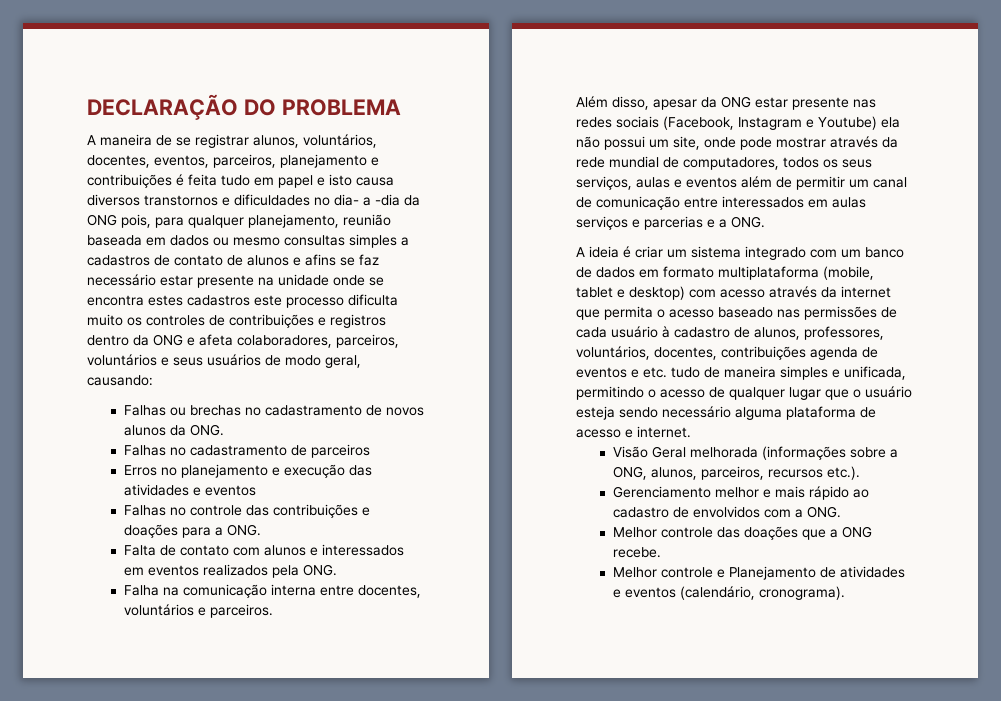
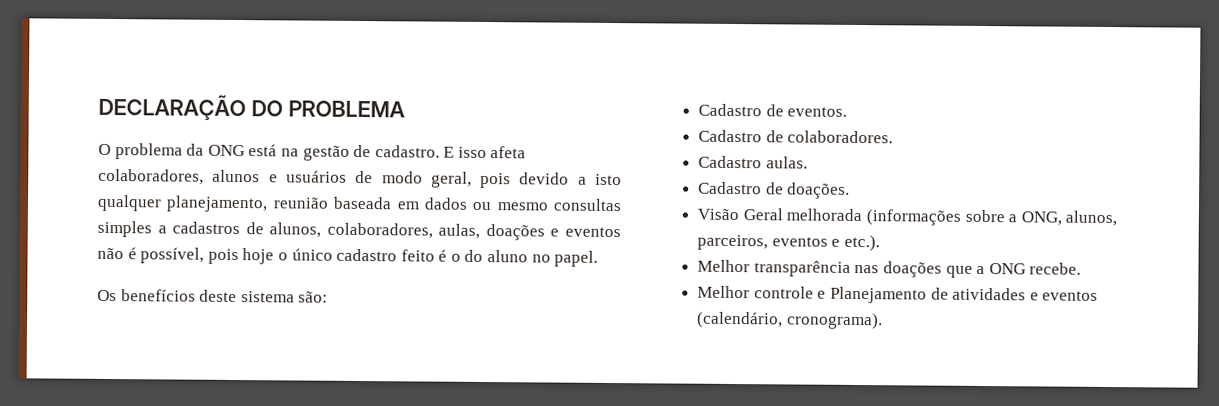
[87,134,377,148] [87,154,379,168] [87,174,394,188] [87,194,420,206] [87,214,184,228] A maneira de se registrar alunos, voluntários, docentes, eventos, parceiros, planejamento e contribuições é feita tudo em papel e isto causa diversos transtornos e dificuldades no dia- a -dia da ONG pois, para -> [98,143,527,161] [98,168,623,189] O problema da ONG está na gestão de cadastro. E isso afeta colaboradores, alunos e usuários de modo geral, pois devido a isto
[174,254,379,266] [87,274,384,288] [87,294,398,308] [87,314,386,328] [87,334,399,348] [87,354,361,368] [87,375,153,386] [123,405,424,416] [123,424,224,436] [123,444,370,458] [123,464,372,478] [123,484,256,496] [123,504,370,518] [123,524,261,538] [123,544,404,556] [123,564,337,578] [123,584,421,598] [123,604,273,618] [576,96,876,110] [576,116,900,130] [576,136,898,150] [576,156,872,170] [576,176,907,190] [576,196,866,210] [576,216,765,230] [576,246,904,260] [576,266,874,280] [576,286,891,300] [576,306,897,320] [576,326,884,340] [576,346,878,360] [576,366,906,380] [576,386,912,400] [576,406,876,420] [576,426,691,438] contato de alunos e afins se faz necessário estar presente na unidade onde se encontra estes cadastros este processo dificulta muito os controles de contribuições e registros dentro da ONG e afeta colaboradores, parceiros, voluntários e seus usuários de modo geral, causando: // Falhas ou brechas no cadastramento de novos alunos da ONG. // Falhas no cadastramento de parceiros // Erros no planejamento e execução das atividades e eventos // Falhas no controle das contribuições e doações para a ONG. // Falta de contato com alunos e interessados em eventos realizados pela ONG. // Falha na comunicação interna entre docentes, voluntários e parceiros. // Além disso, apesar da ONG estar presente nas redes sociais (Facebook, Instagram e Youtube) ela não possui um site, onde pode mostrar através da rede mundial de computadores, todos os seus serviços, aulas e eventos além de permitir um canal de comunicação entre interessados em aulas serviços e parcerias e a ONG. // A ideia é criar um sistema integrado com um banco de dados em formato multiplataforma (mobile, tablet e desktop) com acesso através da internet que permita o acesso baseado nas permissões de cada usuário à cadastro de alunos, professores, voluntários, docentes, contribuições agenda de eventos e etc. tudo de maneira simples e unificada, permitindo o acesso de qualquer lugar que o usuário esteja sendo necessário alguma plataforma de acesso e internet. -> [269,222,621,241] [97,247,599,267] [97,289,329,303] [698,103,848,117] [698,129,894,144] [698,155,808,169] [698,181,851,199] alunos, colaboradores, aulas, doações e eventos não é possível, pois hoje o único cadastro feito é o do aluno no papel. // Os benefícios deste sistema são: // Cadastro de eventos. // Cadastro de colaboradores. // Cadastro aulas. // Cadastro de doações.
[767,469,823,478] recursos -> [771,236,841,247] eventos e
[612,486,869,500] [612,506,841,518] [612,527,740,538] // Gerenciamento melhor e mais rápido ao cadastro de envolvidos com a ONG. // Melhor controle das -> [697,259,880,277] // Melhor transparência nas

